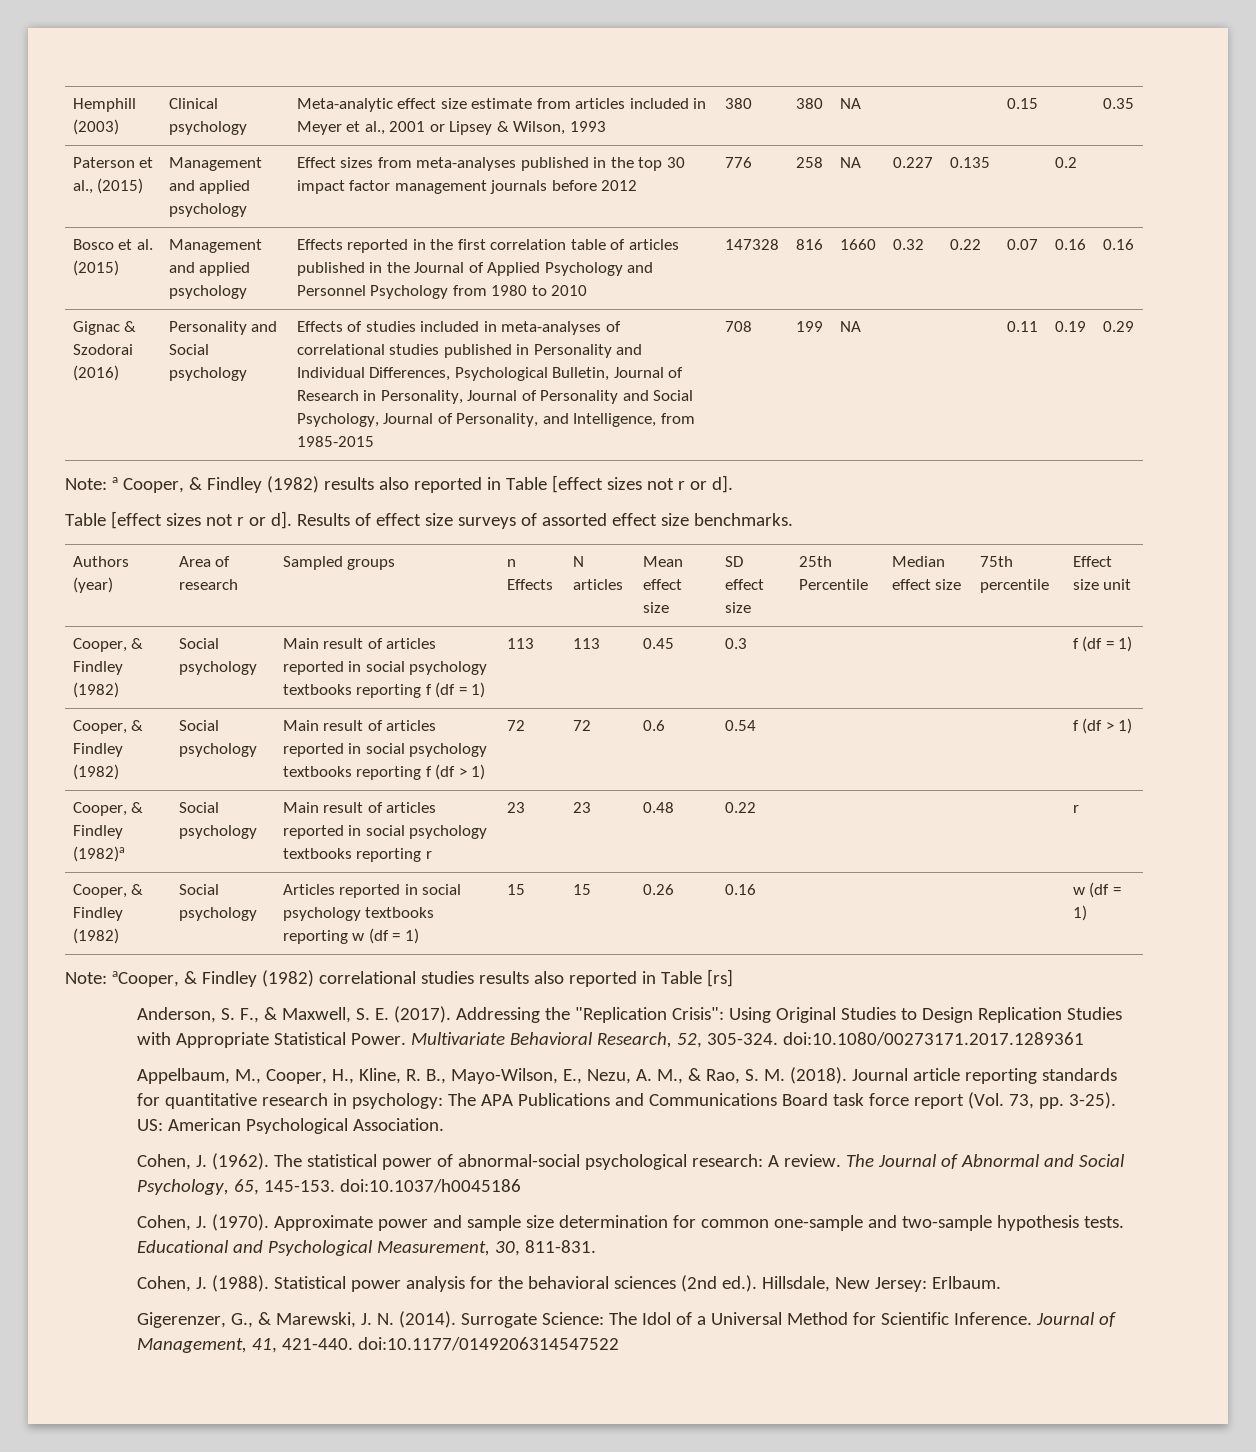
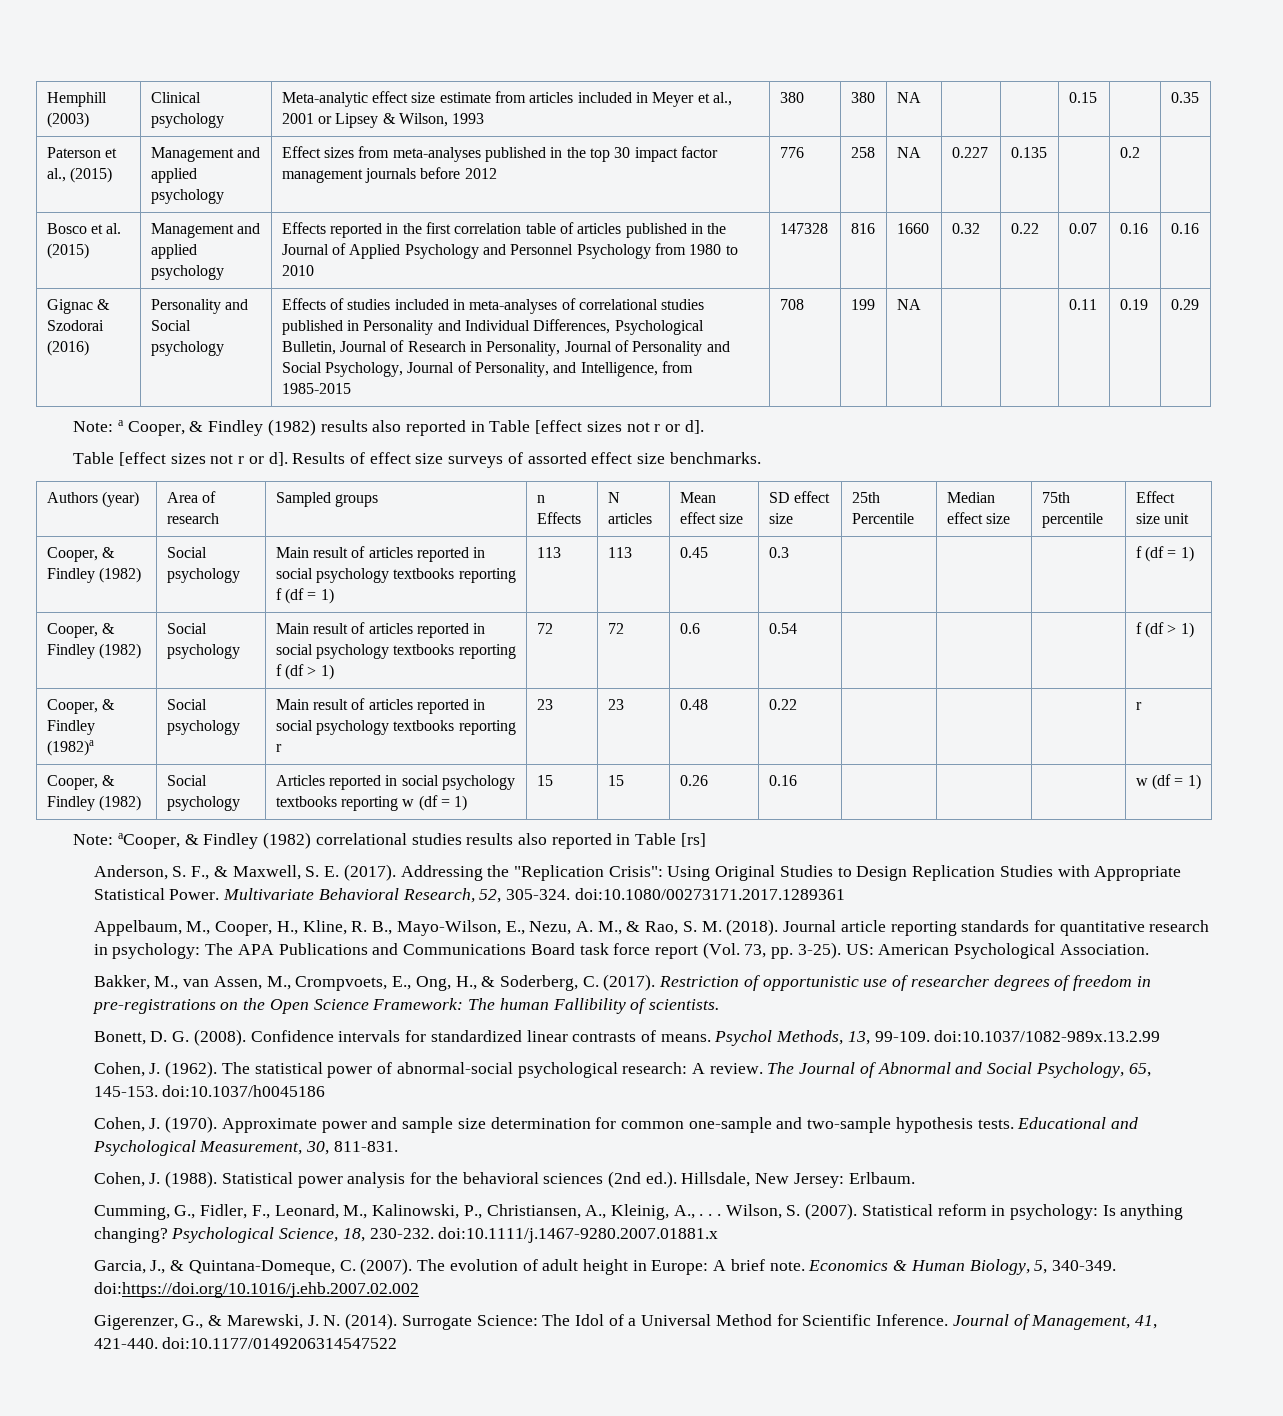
(445, 1124) none -> [93,974,1151,991] [91,998,719,1014] [93,1029,1161,1046] // Bakker, M., van Assen, M., Crompvoets, E., Ong, H., & Soderberg, C. (2017). Restriction of opportunistic use of researcher degrees of freedom in pre-registrations on the Open Science Framework: The human Fallibility of scientists. // Bonett, D. G. (2008). Confidence intervals for standardized linear contrasts of means. Psychol Methods, 13, 99-109. doi:10.1037/1082-989x.13.2.99
(1002, 1282) none -> [93,1203,1184,1220] [93,1227,719,1243] [93,1258,1116,1275] [93,1282,419,1298] // Cumming, G., Fidler, F., Leonard, M., Kalinowski, P., Christiansen, A., Kleinig, A., . . . Wilson, S. (2007). Statistical reform in psychology: Is anything changing? Psychological Science, 18, 230-232. doi:10.1111/j.1467-9280.2007.01881.x // Garcia, J., & Quintana-Domeque, C. (2007). The evolution of adult height in Europe: A brief note. Economics & Human Biology, 5, 340-349. doi:https://doi.org/10.1016/j.ehb.2007.02.002

